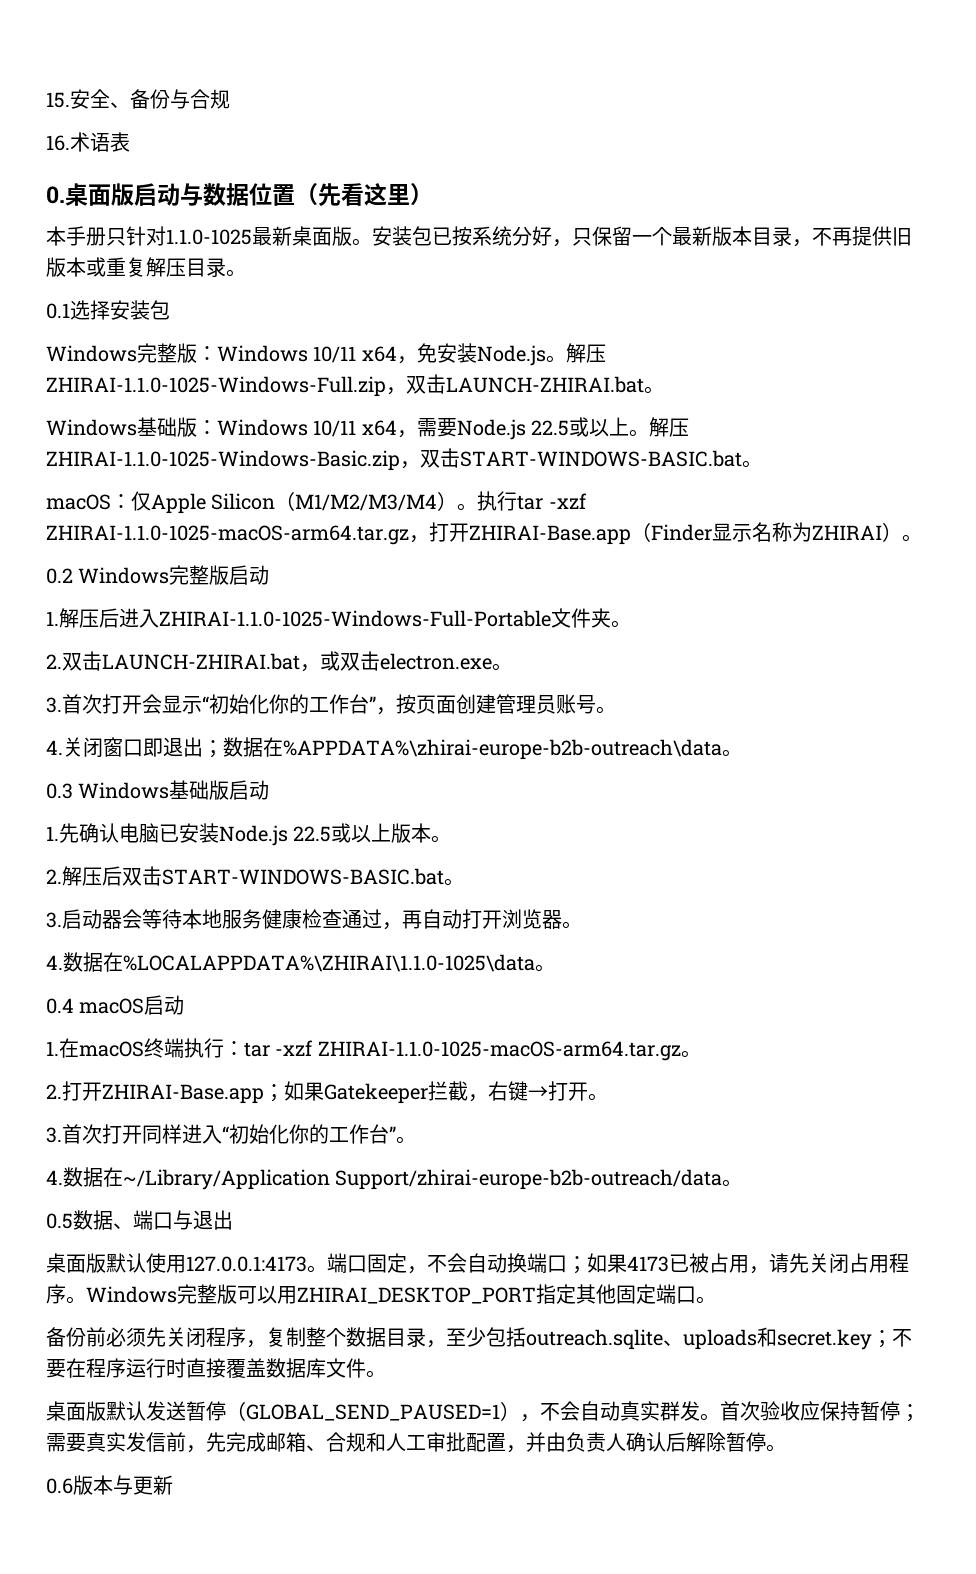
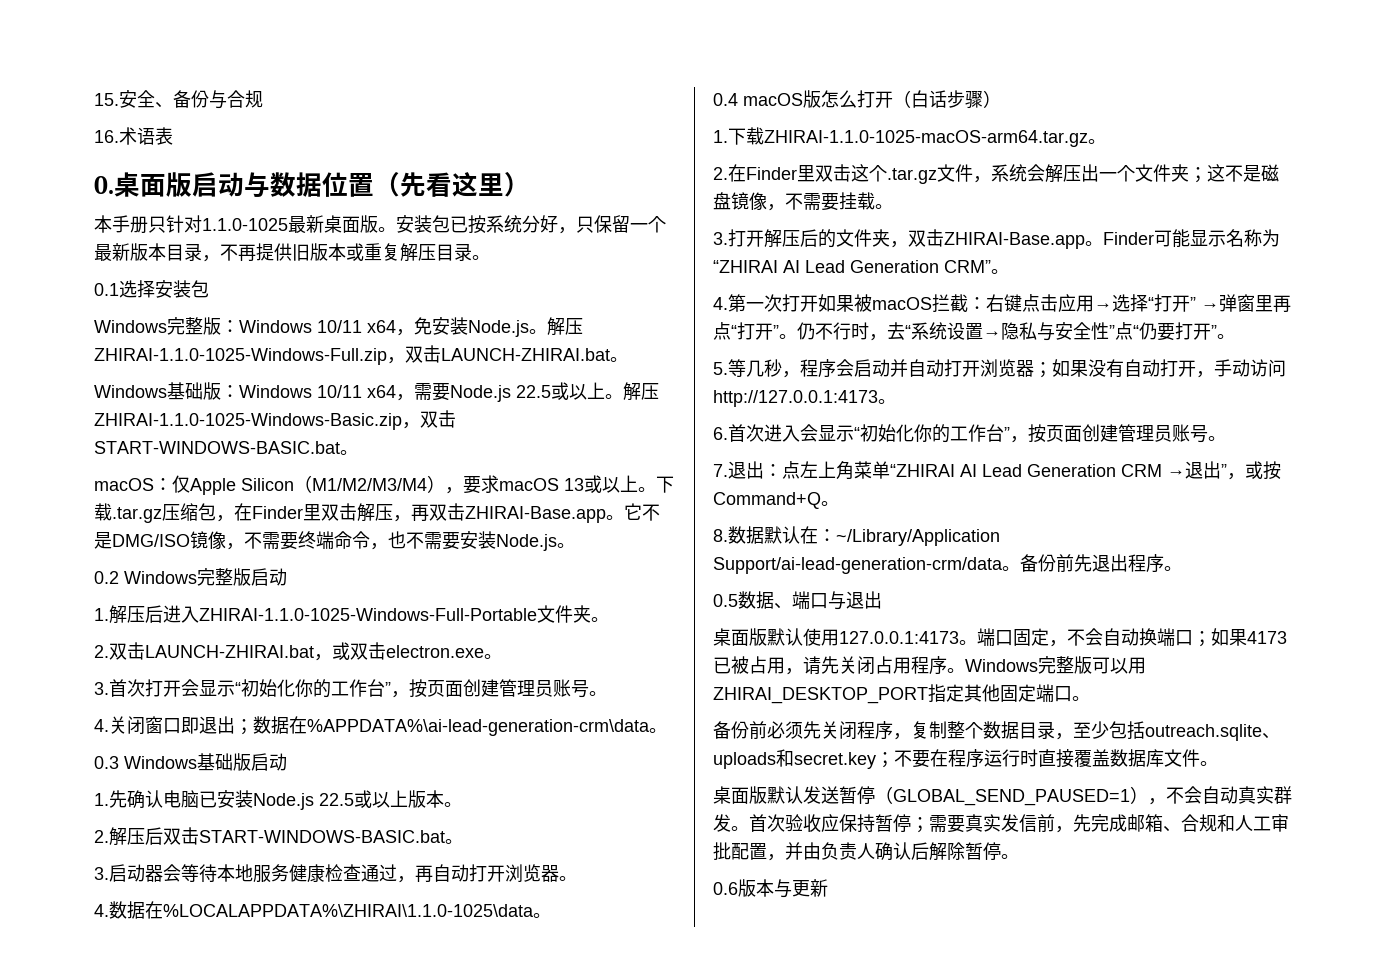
[457,491,587,511] [46,522,902,545] 。执行tar -xzf ZHIRAI-1.1.0-1025-macOS-arm64.tar.gz，打开ZHIRAI-Base.app（Finder显示名称为ZHIRAI） -> [445,475,674,494] [94,503,660,523] [94,531,557,551] ，要求macOS 13或以上。下载.tar.gz压缩包，在Finder里双击解压，再双击ZHIRAI-Base.app。它不是DMG/ISO镜像，不需要终端命令，也不需要安装Node.js
[283,739,722,760] %APPDATA%\zhirai-europe-b2b-outreach\data -> [307,719,650,736] %APPDATA%\ai-lead-generation-crm\data
[144,995,185,1015] [46,1038,701,1061] [46,1081,608,1104] [46,1124,416,1144] [46,1167,723,1190] 启动 // 1.在macOS终端执行：tar -xzf ZHIRAI-1.1.0-1025-macOS-arm64.tar.gz。 // 2.打开ZHIRAI-Base.app；如果Gatekeeper拦截，右键→打开。 // 3.首次打开同样进入“初始化你的工作台”。 // 4.数据在~/Library/Application Support/zhirai-europe-b2b-outreach/data -> [803,90,1001,109] [713,127,1106,147] [713,164,1279,184] [713,192,893,211] [713,229,1280,249] [713,260,1009,274] [713,294,1291,313] [713,322,1235,341] [713,359,1286,378] [713,390,896,407] [713,424,1226,443] [713,461,1281,480] [713,492,839,509] [713,526,1000,546] [713,554,1164,574] 版怎么打开（白话步骤） // 1.下载ZHIRAI-1.1.0-1025-macOS-arm64.tar.gz。 // 2.在Finder里双击这个.tar.gz文件，系统会解压出一个文件夹；这不是磁盘镜像，不需要挂载。 // 3.打开解压后的文件夹，双击ZHIRAI-Base.app。Finder可能显示名称为“ZHIRAI AI Lead Generation CRM”。 // 4.第一次打开如果被macOS拦截：右键点击应用→选择“打开” →弹窗里再点“打开”。仍不行时，去“系统设置→隐私与安全性”点“仍要打开”。 // 5.等几秒，程序会启动并自动打开浏览器；如果没有自动打开，手动访问http://127.0.0.1:4173。 // 6.首次进入会显示“初始化你的工作台”，按页面创建管理员账号。 // 7.退出：点左上角菜单“ZHIRAI AI Lead Generation CRM →退出”，或按Command+Q。 // 8.数据默认在：~/Library/Application Support/ai-lead-generation-crm/data。备份前先退出程序

